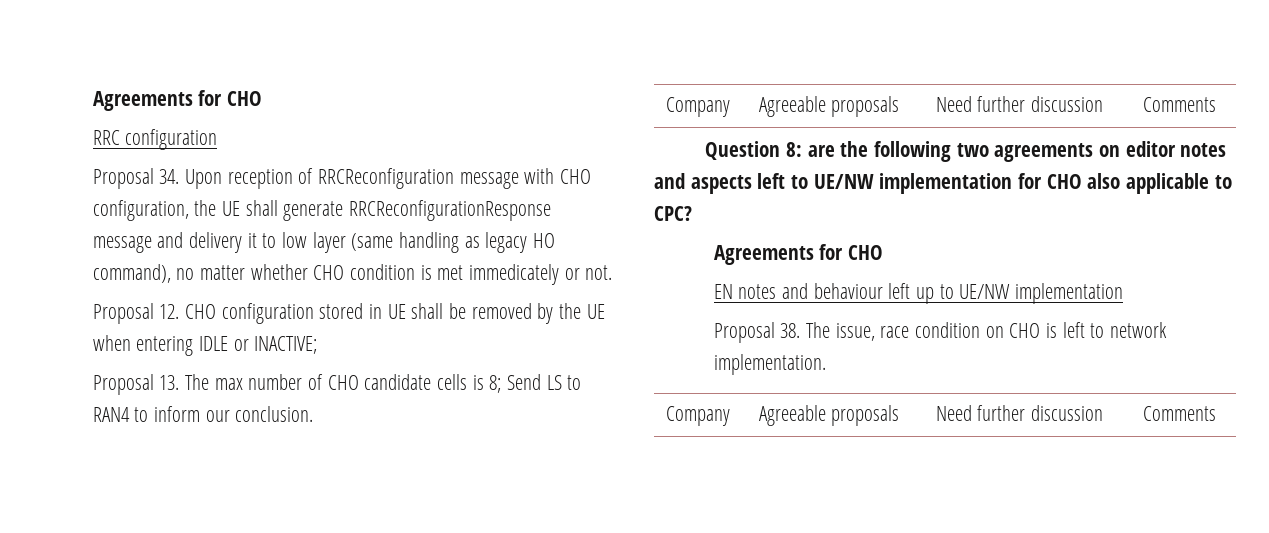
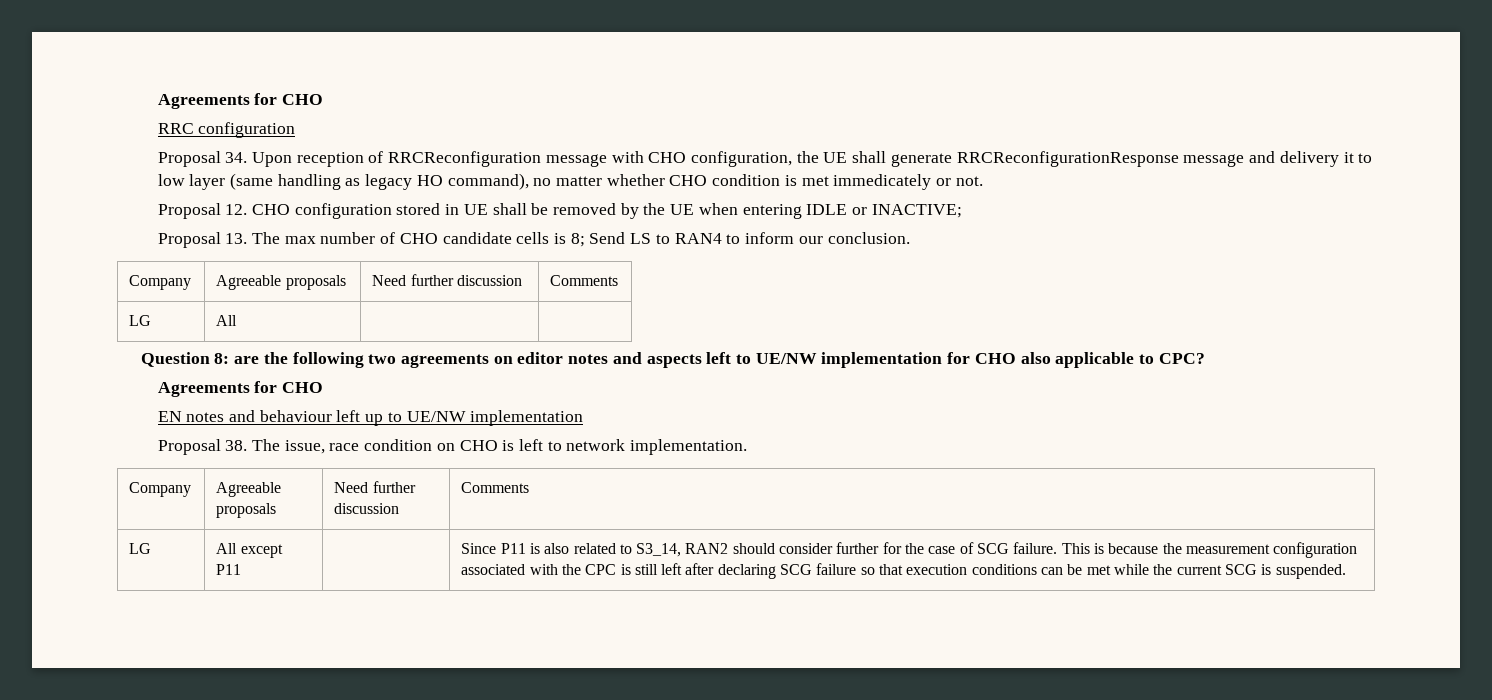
(1216, 104) none -> [129,315,152,326] [216,315,238,326] // LG | All | |
(1216, 413) none -> [129,543,152,554] [216,543,283,558] [216,564,242,575] [461,542,1358,558] [461,563,1346,579] // LG | All except P11 | | Since P11 is also related to S3_14, RAN2 should consider further for the case of SCG failure. This is because the measurement configuration associated with the CPC is still left after declaring SCG failure so that execution conditions can be met while the current SCG is suspended.

